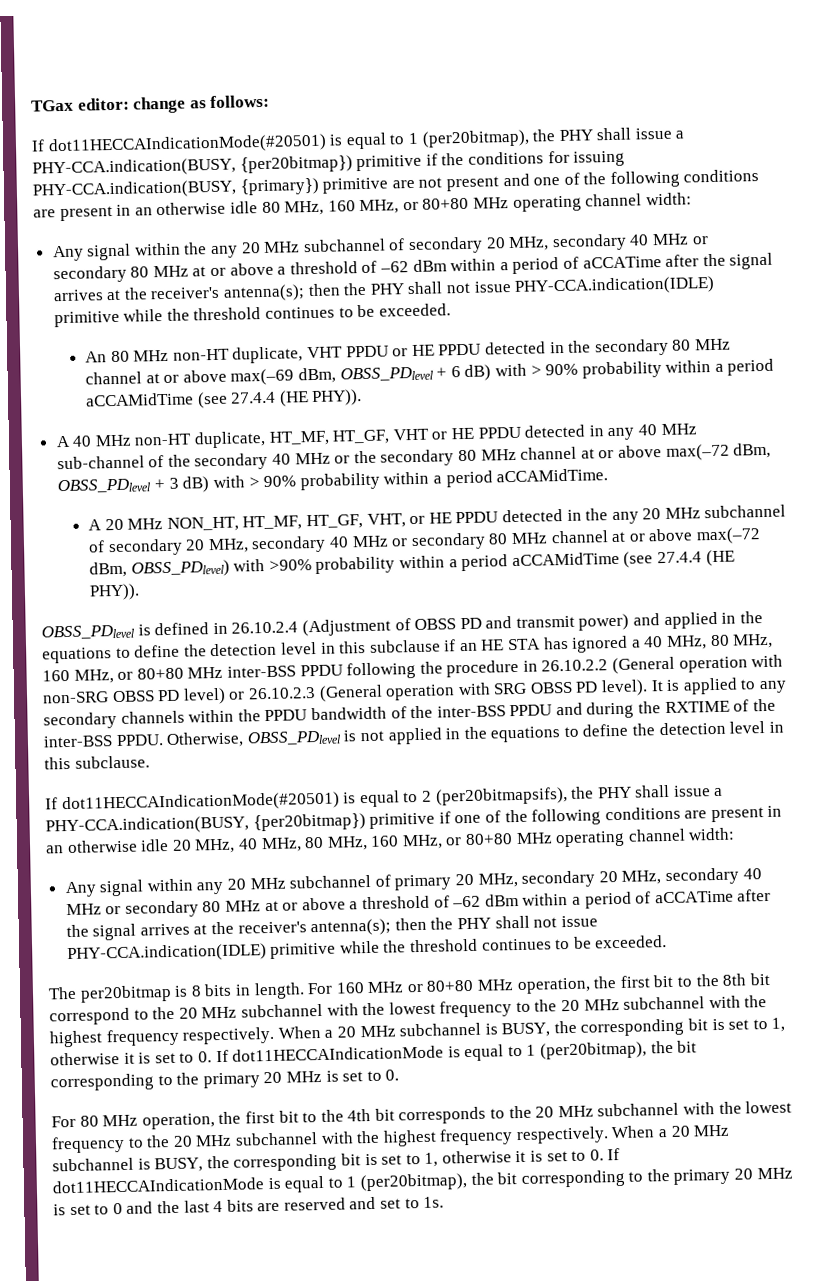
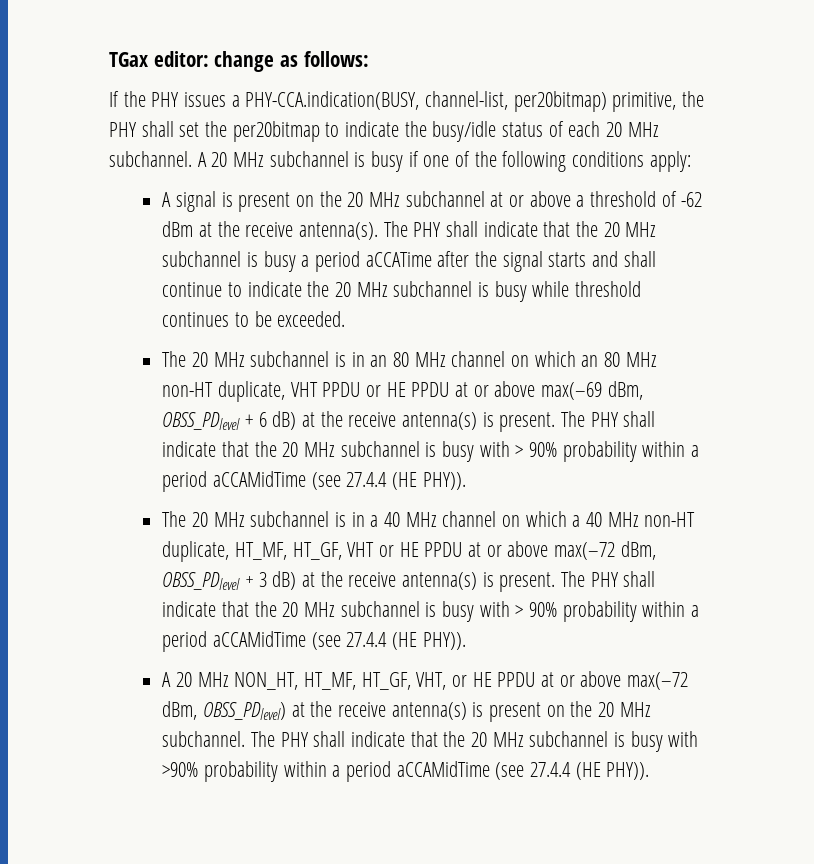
[47,127,685,156] [32,150,626,178] [32,168,760,200] [33,192,692,222] [52,233,709,262] [52,252,774,284] [52,275,716,302] [53,303,451,328] [85,351,108,363] dot11HECCAIndicationMode(#20501) is equal to 1 (per20bitmap), the PHY shall issue a PHY-CCA.indication(BUSY, {per20bitmap}) primitive if the conditions for issuing PHY-CCA.indication(BUSY, {primary}) primitive are not present and one of the following conditions are present in an otherwise idle 80 MHz, 160 MHz, or 80+80 MHz operating channel width: // Any signal within the any 20 MHz subchannel of secondary 20 MHz, secondary 40 MHz or secondary 80 MHz at or above a threshold of –62 dBm within a period of aCCATime after the signal arrives at the receiver's antenna(s); then the PHY shall not issue PHY-CCA.indication(IDLE) primitive while the threshold continues to be exceeded. // An -> [123,91,705,112] [109,121,659,142] [109,151,691,172] [162,191,703,212] [162,221,657,240] [162,251,656,272] [162,281,642,302] [162,311,346,327] [162,351,599,367] the PHY issues a PHY-CCA.indication(BUSY, channel-list, per20bitmap) primitive, the PHY shall set the per20bitmap to indicate the busy/idle status of each 20 MHz subchannel. A 20 MHz subchannel is busy if one of the following conditions apply: // A signal is present on the 20 MHz subchannel at or above a threshold of -62 dBm at the receive antenna(s). The PHY shall indicate that the 20 MHz subchannel is busy a period aCCATime after the signal starts and shall continue to indicate the 20 MHz subchannel is busy while threshold continues to be exceeded. // The 20 MHz subchannel is in an 80 MHz channel on which an
[484,338,731,357] [85,371,143,385] detected in the secondary 80 MHz channel -> (450, 389) none
(492, 372) none -> [302,411,656,432] [162,441,700,462] [162,471,466,492] [162,511,696,527] [162,541,656,562] [162,571,656,592] [162,601,475,622] at the receive antenna(s) is present. The PHY shall indicate that the 20 MHz subchannel is busy with > 90% probability within a period aCCAMidTime (see 27.4.4 (HE PHY)). // The 20 MHz subchannel is in a 40 MHz channel on which a 40 MHz non-HT duplicate, HT_MF, HT_GF, VHT or HE PPDU at or above max(–72 dBm, OBSS_PDlevel + 3 dB) at the receive antenna(s) is present. The PHY shall indicate that the 20 MHz subchannel is busy
[55,423,697,449] [56,442,772,471] [56,468,609,494] // A 40 MHz non-HT duplicate, HT_MF, HT_GF, VHT or HE PPDU detected in any 40 MHz sub-channel of the secondary 40 MHz or the secondary 80 MHz channel at or above max(–72 dBm, OBSS_PDlevel + 3 dB) with > 90% probability within a period aCCAMidTime. -> (466, 641) none
[501,504,787,525] [88,530,609,557] detected in the any 20 MHz subchannel of secondary 20 MHz, secondary 40 MHz or secondary 80 MHz channel -> (536, 679) none
(230, 568) none -> [291,701,651,722] [162,731,663,752] at the receive antenna(s) is present on the 20 MHz subchannel. The PHY shall indicate that the 20 MHz subchannel is busy
[41,611,763,640] [42,633,774,664] [42,654,784,684] [42,677,788,705] [43,698,776,730] [43,720,784,749] [44,755,150,770] [45,784,724,814] [45,805,783,836] [46,827,736,854] [64,867,762,898] [65,888,772,918] [65,915,598,941] [66,935,668,964] [48,972,770,1003] [49,995,768,1026] [49,1017,786,1048] [50,1040,698,1066] [50,1069,400,1092] [51,1100,793,1130] [51,1124,731,1154] [52,1147,621,1173] [52,1167,793,1194] [53,1196,445,1216] // OBSS_PDlevel is defined in 26.10.2.4 (Adjustment of OBSS PD and transmit power) and applied in the equations to define the detection level in this subclause if an HE STA has ignored a 40 MHz, 80 MHz, 160 MHz, or 80+80 MHz inter-BSS PPDU following the procedure in 26.10.2.2 (General operation with non-SRG OBSS PD level) or 26.10.2.3 (General operation with SRG OBSS PD level). It is applied to any secondary channels within the PPDU bandwidth of the inter-BSS PPDU and during the RXTIME of the inter-BSS PPDU. Otherwise, OBSS_PDlevel is not applied in the equations to define the detection level in this subclause. // If dot11HECCAIndicationMode(#20501) is equal to 2 (per20bitmapsifs), the PHY shall issue a PHY-CCA.indication(BUSY, {per20bitmap}) primitive if one of the following conditions are present in an otherwise idle 20 MHz, 40 MHz, 80 MHz, 160 MHz, or 80+80 MHz operating channel width: // Any signal within any 20 MHz subchannel of primary 20 MHz, secondary 20 MHz, secondary 40 MHz or secondary 80 MHz at or above a threshold of –62 dBm within a period of aCCATime after the signal arrives at the receiver's antenna(s); then the PHY shall not issue PHY-CCA.indication(IDLE) primitive while the threshold continues to be exceeded. // The per20bitmap is 8 bits in length. For 160 MHz or 80+80 MHz operation, the first bit to the 8th bit correspond to the 20 MHz subchannel with the lowest frequency to the 20 MHz subchannel with the highest frequency respectively. When a 20 MHz subchannel is BUSY, the corresponding bit is set to 1, otherwise it is set to 0. If dot11HECCAIndicationMode is equal to 1 (per20bitmap), the bit corresponding to the primary 20 MHz is set to 0. // For 80 MHz operation, the first bit to the 4th bit corresponds to the 20 MHz subchannel with the lowest frequency to the 20 MHz subchannel with the highest frequency respectively. When a 20 MHz subchannel is BUSY, the corresponding bit is set to 1, otherwise it is set to 0. If dot11HECCAIndicationMode is equal to 1 (per20bitmap), the bit corresponding to the primary 20 MHz is set to 0 and the last 4 bits are reserved and set to 1s. -> (650, 771) none

